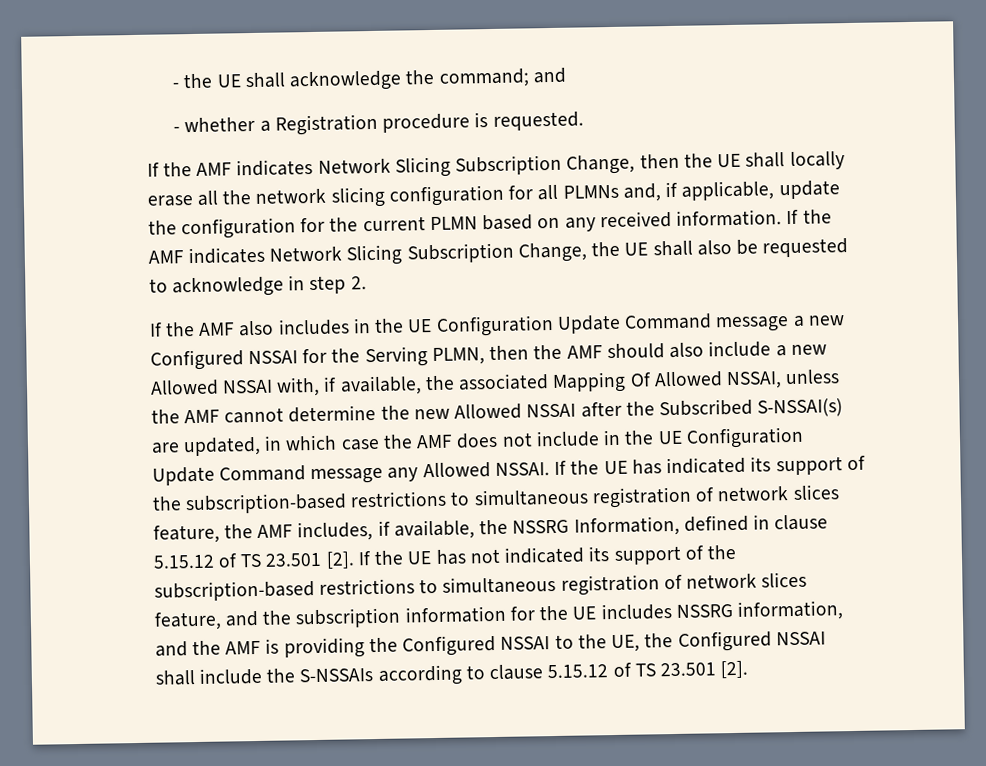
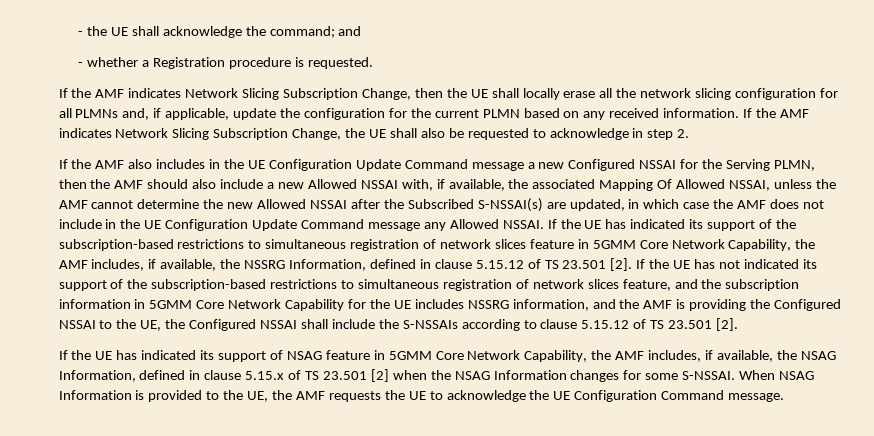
[152,524,220,544] feature, -> [529,239,792,251] feature in 5GMM Core Network Capability,
(507, 614) none -> [134,299,345,311] in 5GMM Core Network Capability
(749, 669) none -> [58,350,836,362] [58,369,815,382] [58,390,785,402] // If the UE has indicated its support of NSAG feature in 5GMM Core Network Capability, the AMF includes, if available, the NSAG Information, defined in clause 5.15.x of TS 23.501 [2] when the NSAG Information changes for some S-NSSAI. When NSAG Information is provided to the UE, the AMF requests the UE to acknowledge the UE Configuration Command message.

